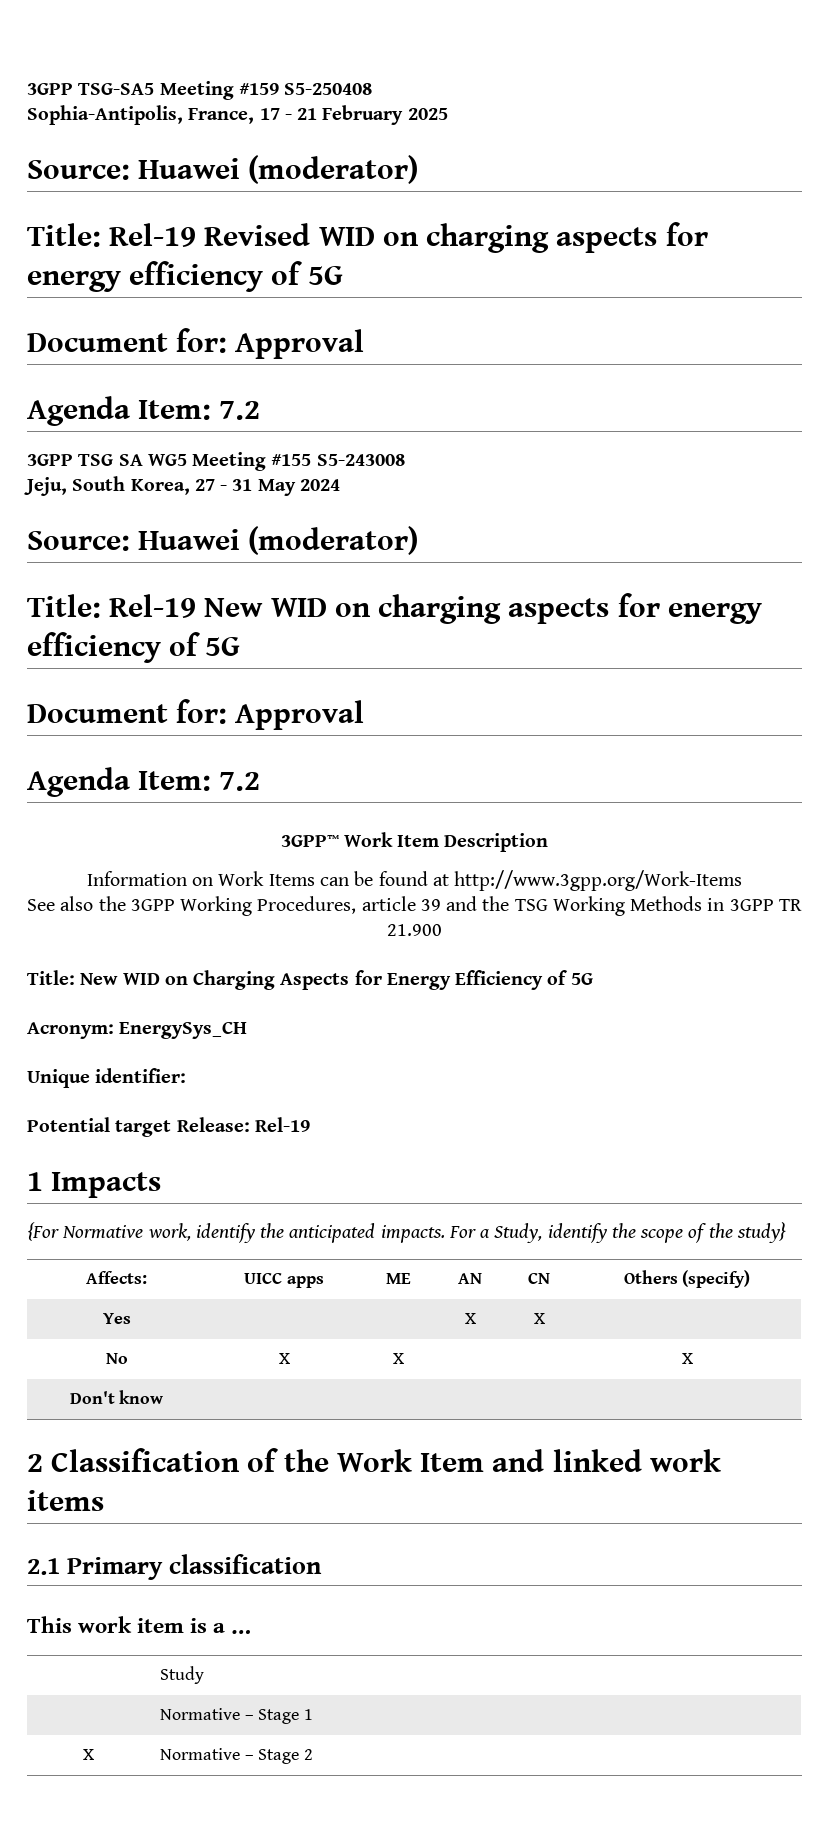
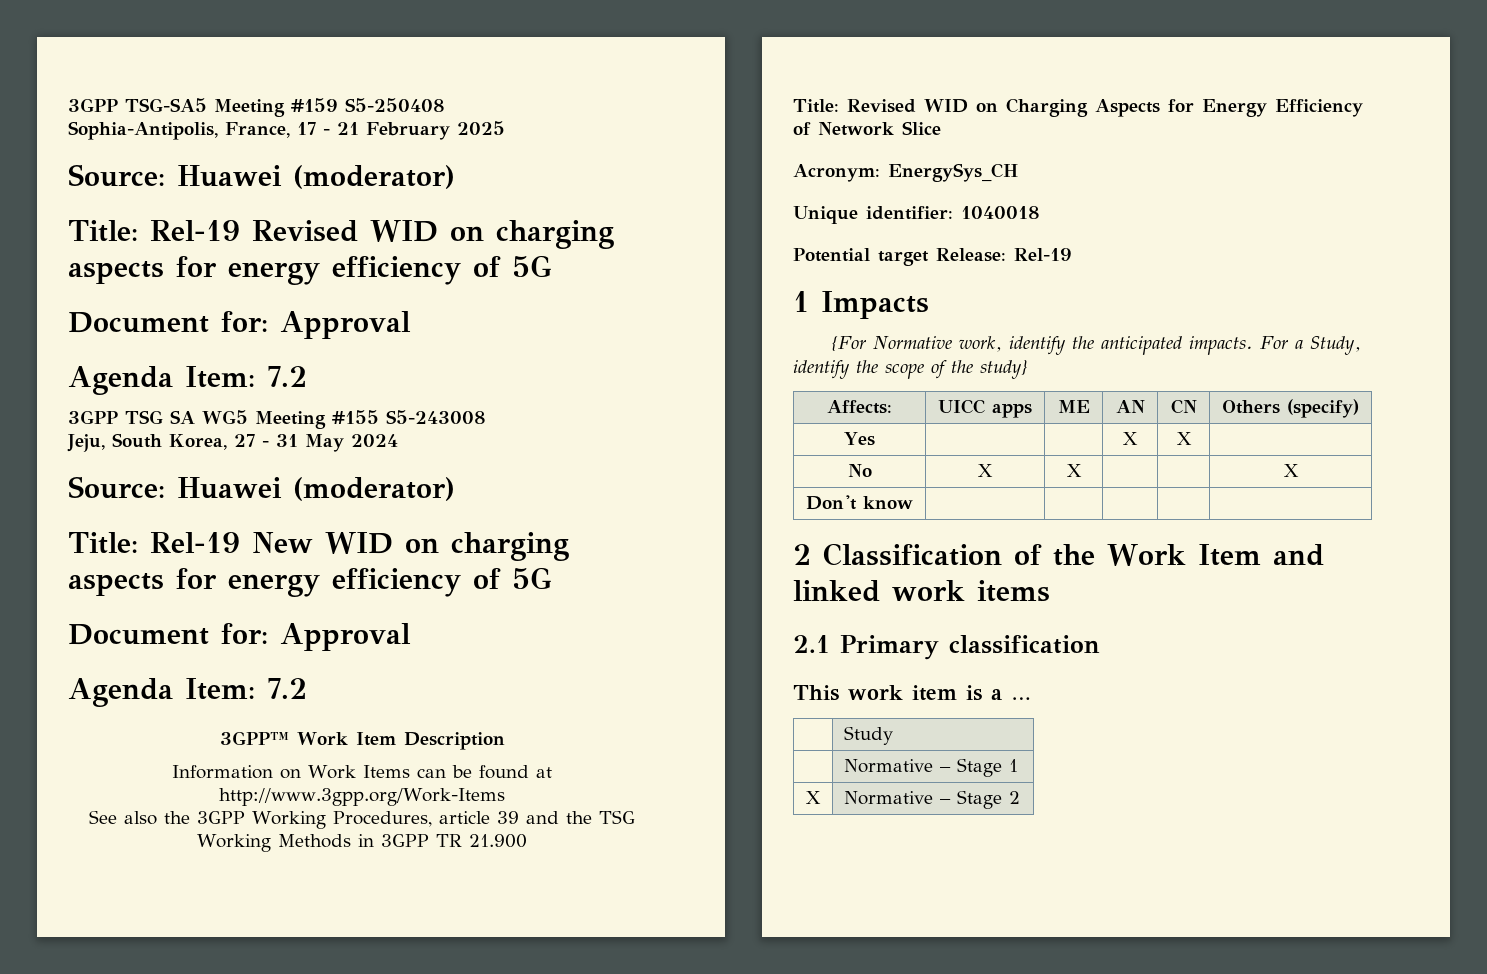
[80,973,119,985] New -> [847,99,916,113] Revised
[570,973,593,985] 5G -> [818,121,941,136] Network Slice
(187, 1075) none -> [961,206,1040,219] 1040018

